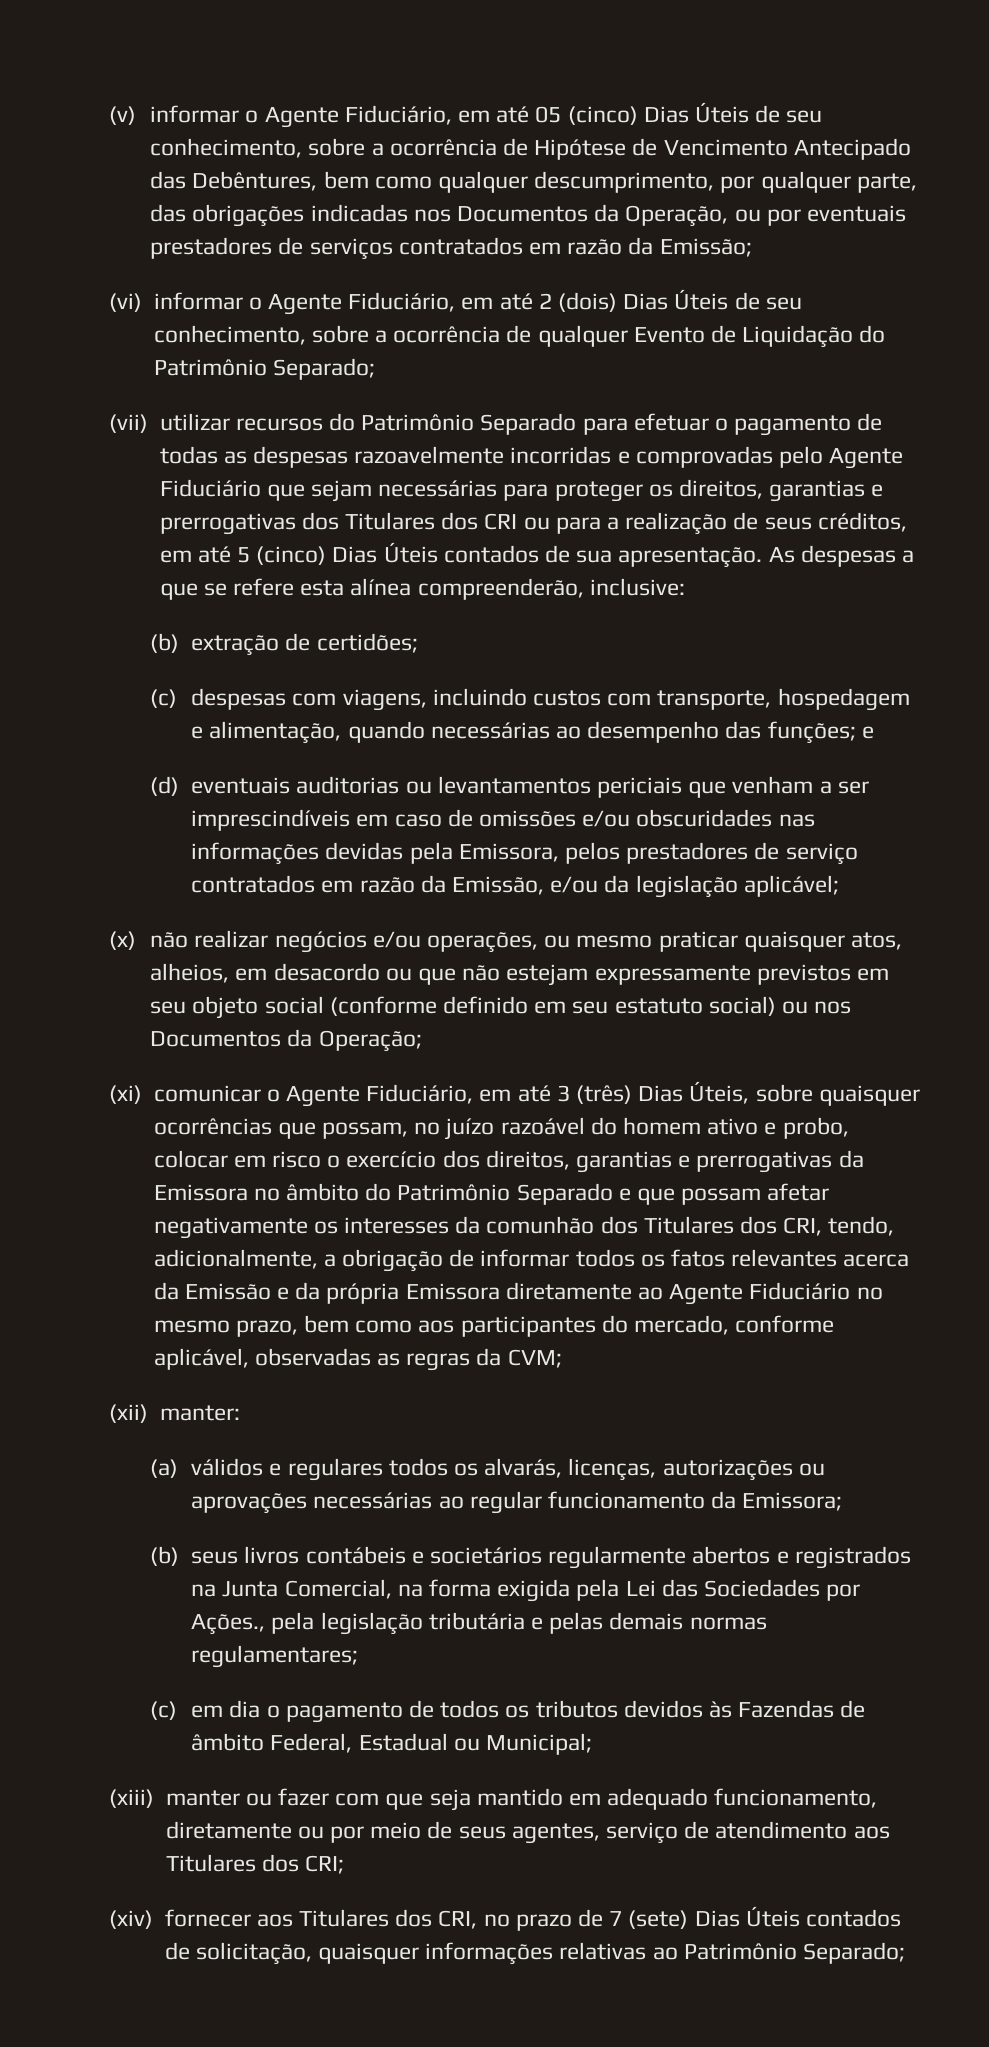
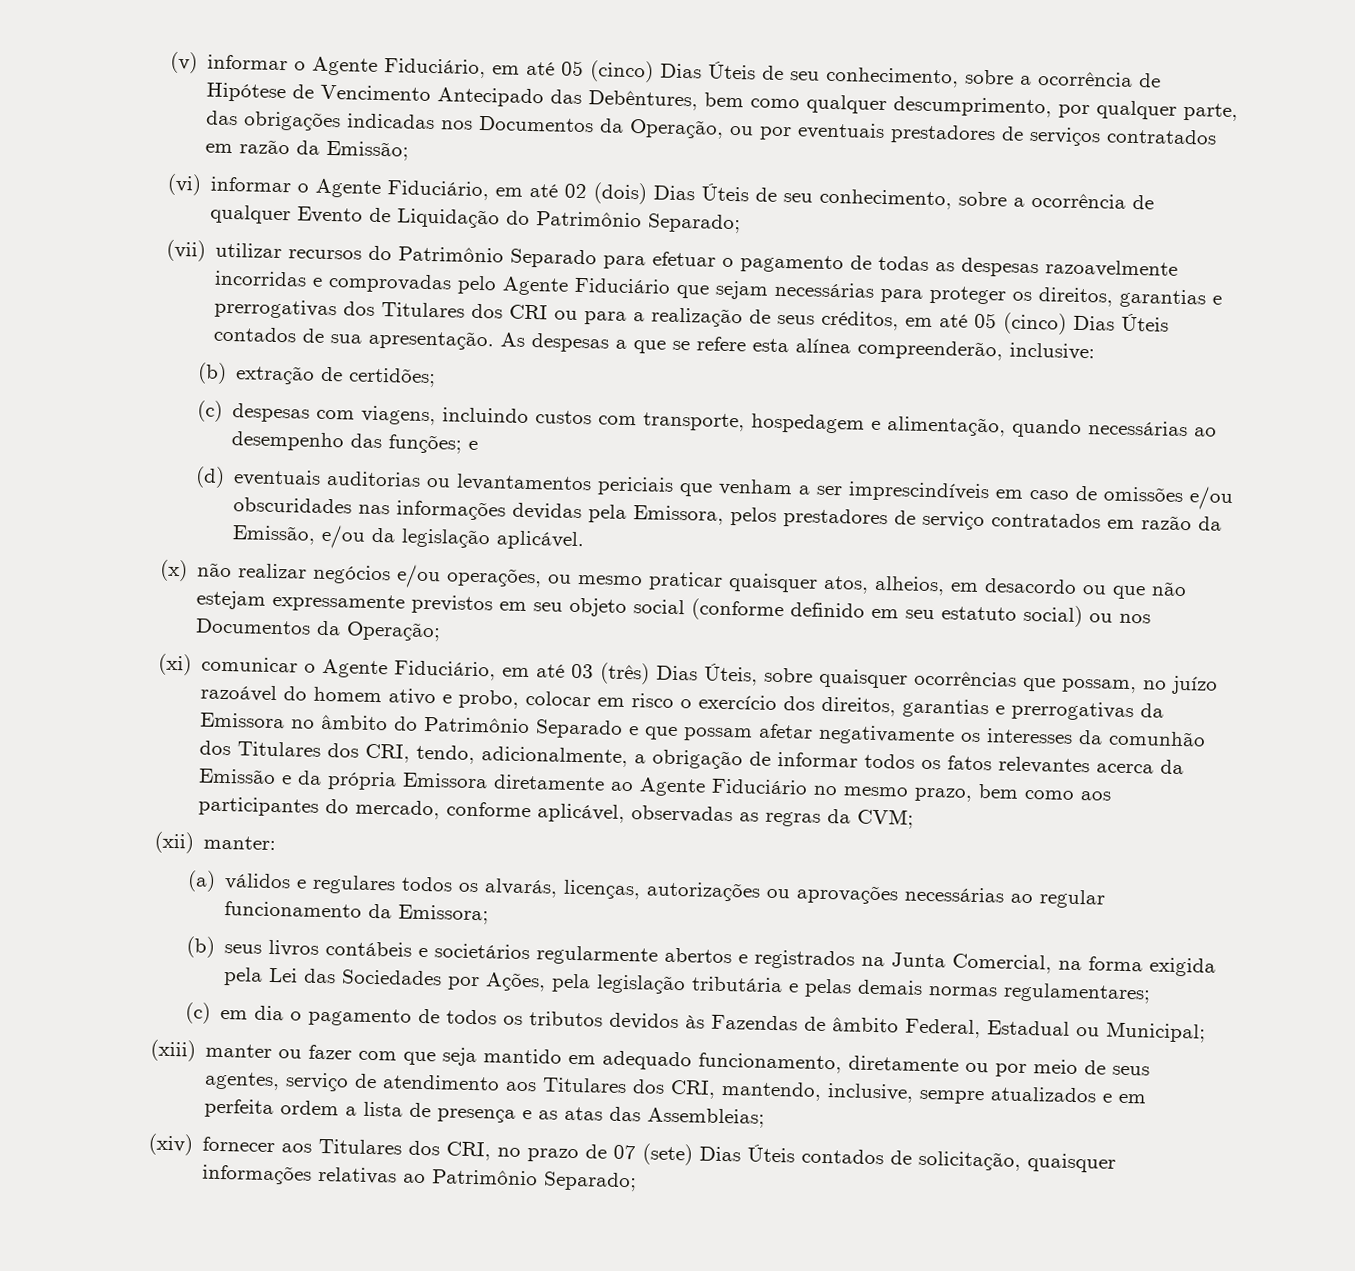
[538,293,552,309] 2 -> [564,183,588,199] 02
[236,547,250,563] 5 -> [974,312,998,329] 05
[743,875,839,897] aplicável; -> [495,530,585,551] aplicável.
[556,1085,570,1102] 3 -> [571,663,595,679] 03
[191,1614,266,1635] Ações., -> [484,972,546,992] Ações,
[304,1855,344,1874] CRI; -> [670,1079,1147,1105] [204,1098,766,1128] CRI, mantendo, inclusive, sempre atualizados e em perfeita ordem a lista de presença e as atas das Assembleias;
[609,1911,623,1926] 7 -> [613,1144,637,1160] 07

